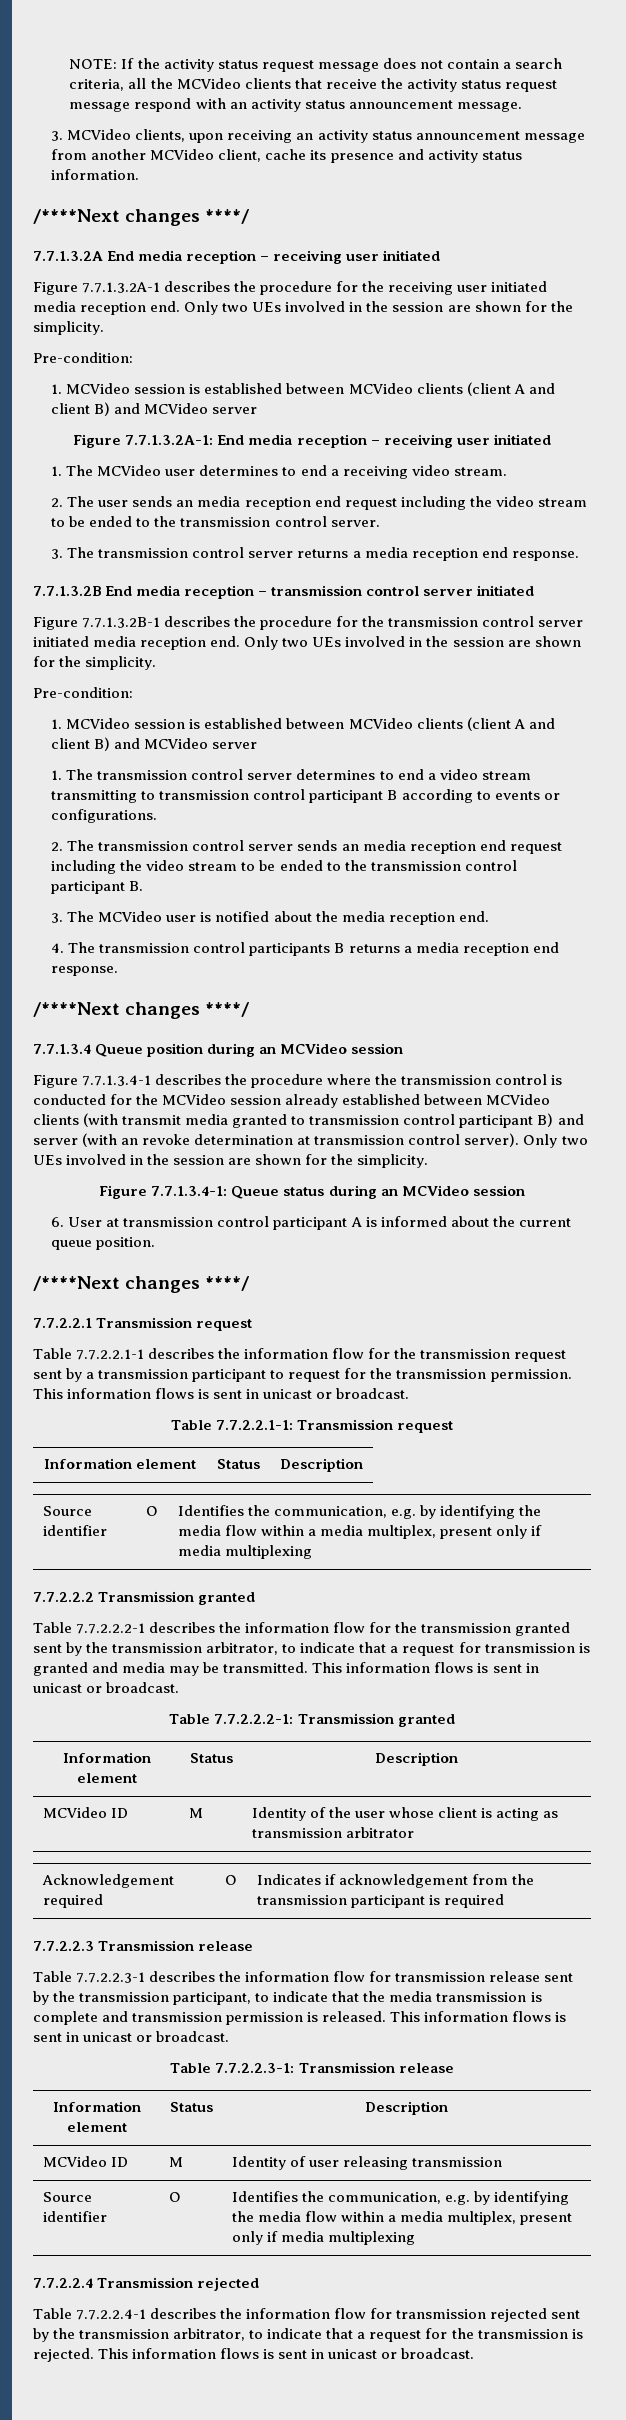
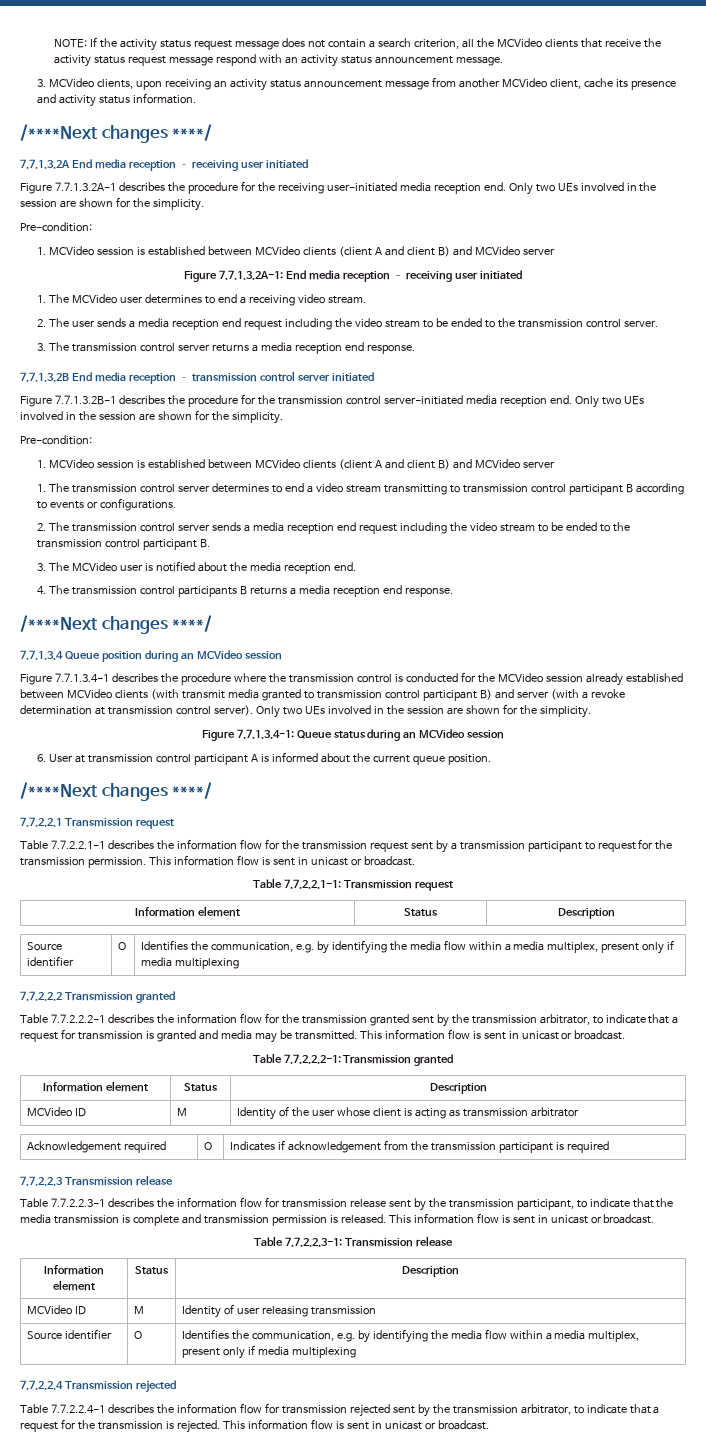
[69,79,125,91] criteria, -> [413,39,459,49] criterion,
[457,281,548,292] user initiated -> [326,182,397,192] user-initiated
[176,500,194,507] an -> [128,320,135,328] a
[538,620,584,627] [33,636,89,647] server initiated -> [383,395,463,405] server-initiated
[341,844,359,851] an -> [243,524,250,532] a
[121,1138,139,1145] an -> [581,691,588,699] a
[155,1388,195,1399] flows -> [236,855,259,866] flow
[434,1662,474,1673] flows -> [447,1029,470,1040] flow
[512,2011,552,2022] flows -> [476,1213,499,1224] flow
[220,2348,260,2359] flows -> [310,1419,333,1430] flow

